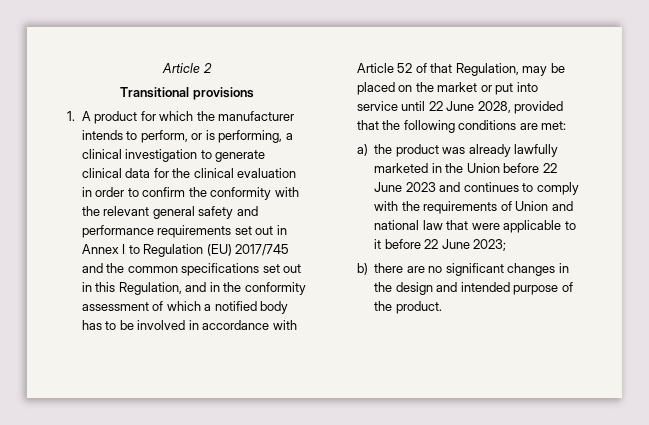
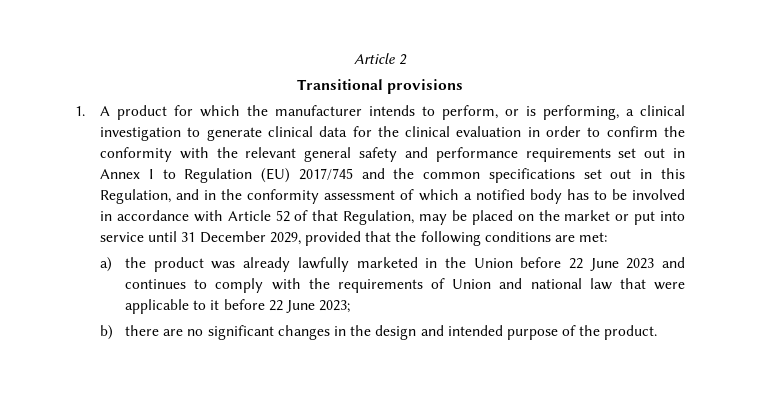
[428,101,511,113] 22 June 2028, -> [181,231,301,245] 31 December 2029,

